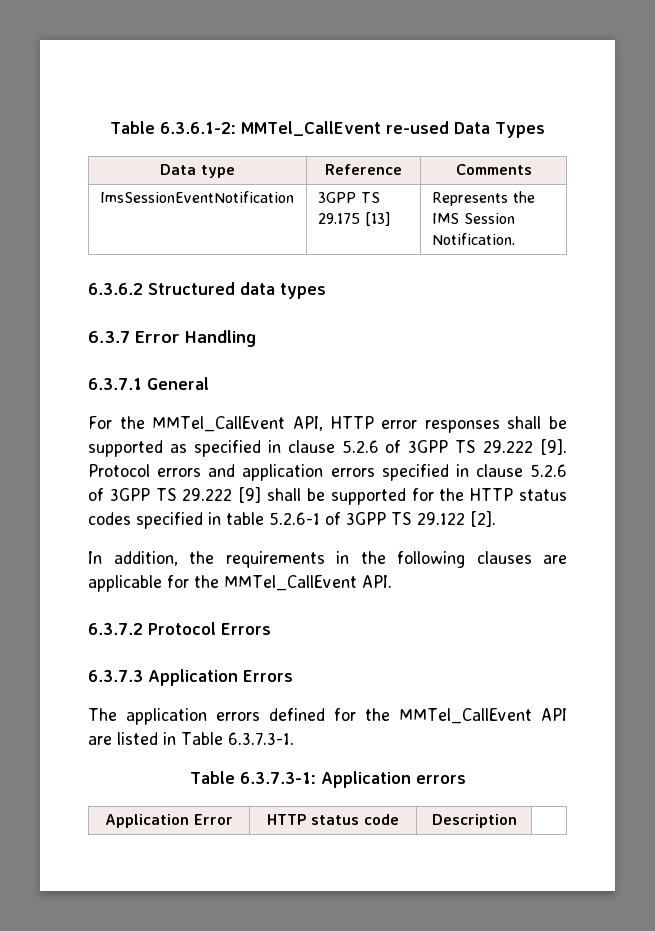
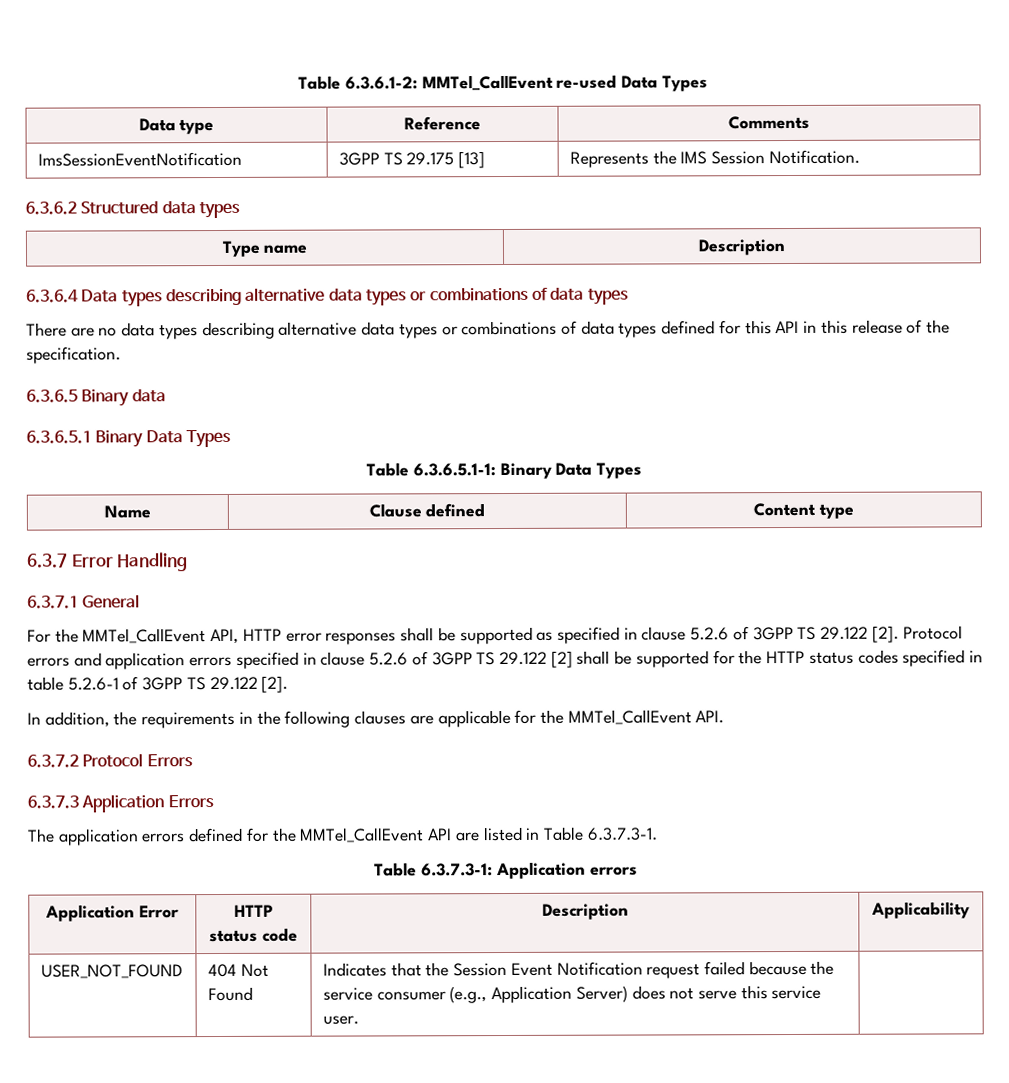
(326, 291) none -> [221,240,308,257] [698,239,786,256] [26,287,629,307] [26,319,950,340] [26,346,121,364] [26,389,166,407] [26,429,231,448] [366,462,642,480] [104,505,151,519] [368,503,486,518] [753,502,854,519] // Type name | Description // 6.3.6.4 Data types describing alternative data types or combinations of data types // There are no data types describing alternative data types or combinations of data types defined for this API in this release of the specification. // 6.3.6.5 Binary data // 6.3.6.5.1 Binary Data Types // Table 6.3.6.5.1-1: Binary Data Types // Name | Clause defined | Content type
[483,439,567,455] 29.222 [9]. -> [820,625,899,643] 29.122 [2].
[182,487,262,503] 29.222 [9] -> [498,650,573,668] 29.122 [2]
(517, 821) none -> [871,901,970,919] [40,964,183,979] [207,963,269,978] [207,986,253,1002] [322,960,835,979] [322,985,822,1004] [322,1015,359,1025] | Applicability // USER_NOT_FOUND | 404 Not Found | Indicates that the Session Event Notification request failed because the service consumer (e.g., Application Server) does not serve this service user.

